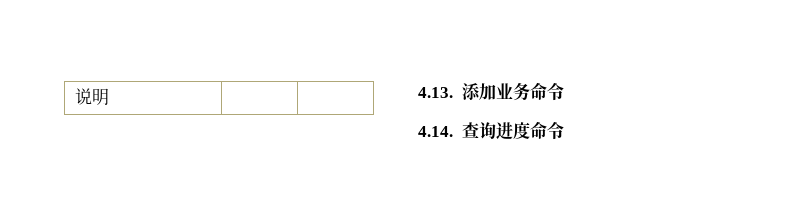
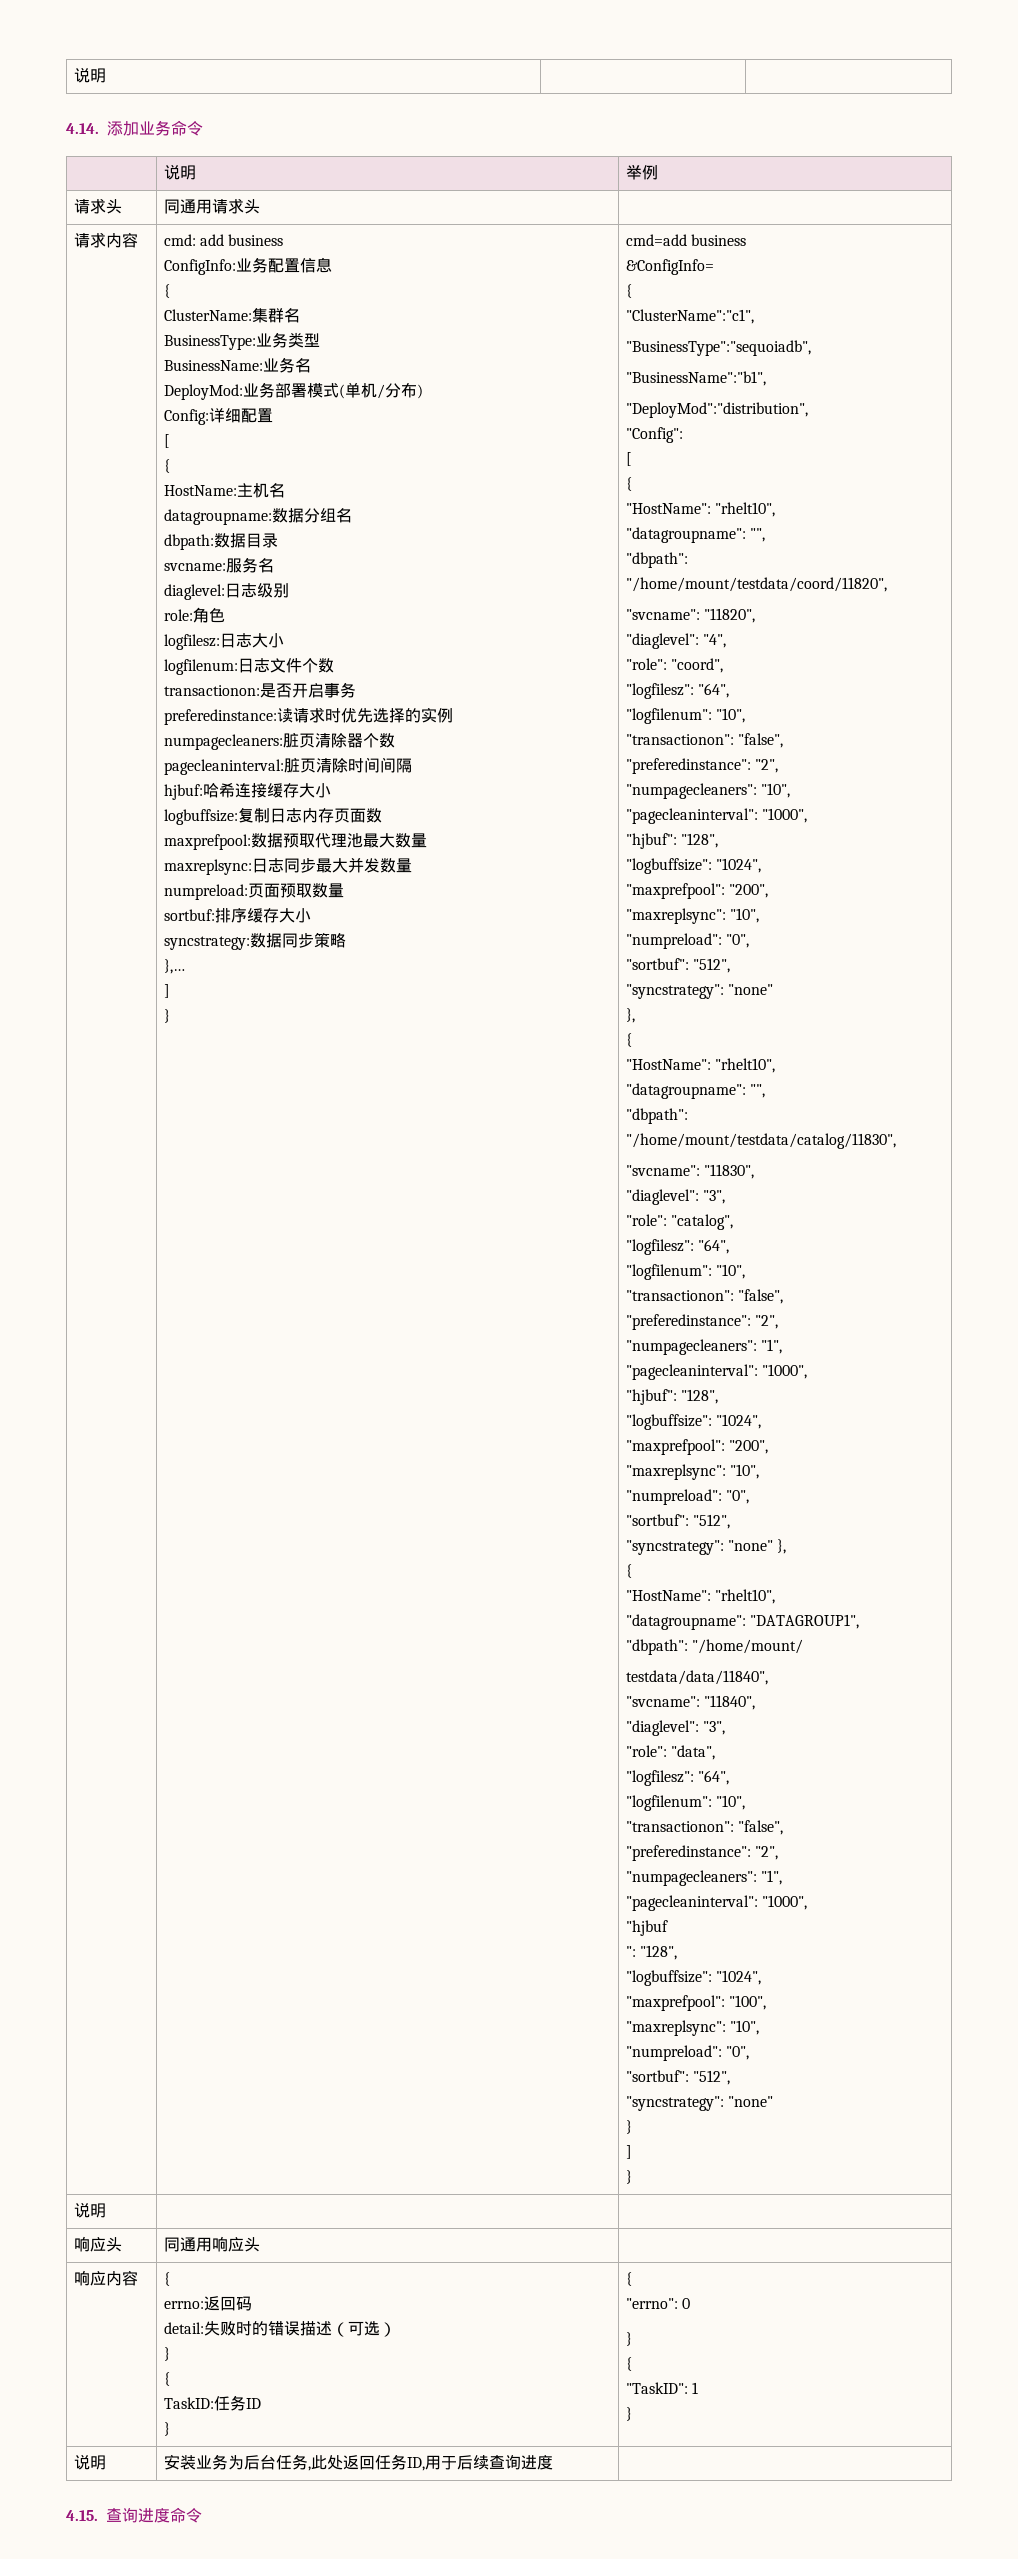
[74,88,109,106] [418,87,453,98] 说明 | | // 4.13. -> [73,67,106,83] [66,123,99,134] 说明 | | // 4.14.
[418,126,453,137] // 4.14. -> [163,164,196,180] [625,165,658,180] [73,198,122,214] [163,198,260,214] [73,232,138,248] [163,234,284,246] [163,257,332,275] [163,284,170,298] [163,308,300,323] [163,332,320,350] [163,357,311,373] [163,382,423,400] [163,408,273,425] [163,434,170,448] [163,459,170,473] [163,483,285,498] [163,508,352,525] [163,533,278,550] [163,557,274,573] [163,583,289,600] [163,607,225,623] [163,633,284,650] [163,658,334,675] [163,682,356,698] [163,707,453,725] [163,732,395,750] [163,757,412,775] [163,782,331,800] [163,808,382,825] [163,833,427,850] [163,857,412,875] [163,883,344,900] [163,908,311,923] [163,932,346,950] [163,959,185,974] [163,984,170,998] [163,1009,170,1023] [625,234,746,246] [625,259,714,275] [625,284,632,298] [625,309,754,324] [625,340,811,356] [625,371,766,386] [625,402,808,418] [625,427,683,443] [625,452,632,466] [625,477,632,491] [625,502,775,517] [625,527,765,543] [625,552,688,568] [625,577,887,592] [625,608,755,623] [625,633,726,649] [625,658,723,673] [625,683,729,699] [625,708,745,724] [625,733,783,748] [625,758,778,774] [625,783,790,799] [625,808,807,824] [625,833,718,849] [625,858,761,874] [625,883,768,899] [625,908,759,924] [625,933,749,949] [625,958,730,973] [625,984,773,999] [625,1008,635,1023] [625,1033,632,1047] [625,1058,775,1073] [625,1083,765,1099] [625,1108,688,1124] [625,1133,896,1149] [625,1164,754,1179] [625,1189,725,1205] [625,1214,733,1230] [625,1239,729,1255] [625,1264,745,1280] [625,1289,783,1304] [625,1314,778,1330] [625,1339,782,1355] [625,1364,807,1380] [625,1389,718,1405] [625,1414,761,1430] [625,1439,768,1455] [625,1464,759,1480] [625,1489,749,1505] [625,1514,730,1529] [625,1539,787,1555] [625,1564,632,1578] [625,1589,775,1604] [625,1614,859,1630] [625,1639,803,1655] [625,1670,768,1685] [625,1695,755,1710] [625,1720,725,1736] [625,1745,715,1760] [625,1770,729,1786] [625,1795,745,1811] [625,1820,783,1835] [625,1845,778,1861] [625,1870,782,1886] [625,1895,807,1911] [625,1920,668,1936] [625,1945,677,1960] [625,1970,761,1986] [625,1995,766,2011] [625,2020,759,2036] [625,2045,749,2061] [625,2070,730,2085] [625,2096,773,2111] [625,2120,632,2134] [625,2145,632,2159] [625,2170,632,2184] [73,2202,106,2218] [73,2236,122,2252] [163,2236,260,2252] [73,2270,138,2286] [163,2272,170,2286] [163,2296,252,2311] [163,2321,396,2337] [163,2347,170,2361] [163,2372,170,2386] [163,2395,261,2411] [163,2422,170,2436] [625,2272,632,2286] [625,2298,690,2309] [625,2332,632,2346] [625,2357,632,2371] [625,2382,698,2394] [625,2407,632,2421] [73,2454,106,2470] [163,2454,553,2471] [66,2510,98,2521] // | 说明 | 举例 // 请求头 | 同通用请求头 | // 请求内容 | cmd: add business // ConfigInfo:业务配置信息 // { // ClusterName:集群名 // BusinessType:业务类型 // BusinessName:业务名 // DeployMod:业务部署模式(单机/分布) // Config:详细配置 // [ // { // HostName:主机名 // datagroupname:数据分组名 // dbpath:数据目录 // svcname:服务名 // diaglevel:日志级别 // role:角色 // logfilesz:日志大小 // logfilenum:日志文件个数 // transactionon:是否开启事务 // preferedinstance:读请求时优先选择的实例 // numpagecleaners:脏页清除器个数 // pagecleaninterval:脏页清除时间间隔 // hjbuf:哈希连接缓存大小 // logbuffsize:复制日志内存页面数 // maxprefpool:数据预取代理池最大数量 // maxreplsync:日志同步最大并发数量 // numpreload:页面预取数量 // sortbuf:排序缓存大小 // syncstrategy:数据同步策略 // },… // ] // } | cmd=add business // &ConfigInfo= // { // "ClusterName":"c1", // "BusinessType":"sequoiadb", // "BusinessName":"b1", // "DeployMod":"distribution", // "Config": // [ // { // "HostName": "rhelt10", // "datagroupname": "", // "dbpath": "/home/mount/testdata/coord/11820", // "svcname": "11820", // "diaglevel": "4", // "role": "coord", // "logfilesz": "64", // "logfilenum": "10", // "transactionon": "false", // "preferedinstance": "2", // "numpagecleaners": "10", // "pagecleaninterval": "1000", // "hjbuf": "128", // "logbuffsize": "1024", // "maxprefpool": "200", // "maxreplsync": "10", // "numpreload": "0", // "sortbuf": "512", // "syncstrategy": "none" // }, // { // "HostName": "rhelt10", // "datagroupname": "", // "dbpath": "/home/mount/testdata/catalog/11830", // "svcname": "11830", // "diaglevel": "3", // "role": "catalog", // "logfilesz": "64", // "logfilenum": "10", // "transactionon": "false", // "preferedinstance": "2", // "numpagecleaners": "1", // "pagecleaninterval": "1000", // "hjbuf": "128", // "logbuffsize": "1024", // "maxprefpool": "200", // "maxreplsync": "10", // "numpreload": "0", // "sortbuf": "512", // "syncstrategy": "none" }, // { // "HostName": "rhelt10", // "datagroupname": "DATAGROUP1", // "dbpath": "/home/mount/ // testdata/data/11840", // "svcname": "11840", // "diaglevel": "3", // "role": "data", // "logfilesz": "64", // "logfilenum": "10", // "transactionon": "false", // "preferedinstance": "2", // "numpagecleaners": "1", // "pagecleaninterval": "1000", // "hjbuf // ": "128", // "logbuffsize": "1024", // "maxprefpool": "100", // "maxreplsync": "10", // "numpreload": "0", // "sortbuf": "512", // "syncstrategy": "none" // } // ] // } // 说明 | | // 响应头 | 同通用响应头 | // 响应内容 | { // errno:返回码 // detail:失败时的错误描述（可选） // } // { // TaskID:任务ID // } | { // "errno": 0 // } // { // "TaskID": 1 // } // 说明 | 安装业务为后台任务,此处返回任务ID,用于后续查询进度 | // 4.15.

